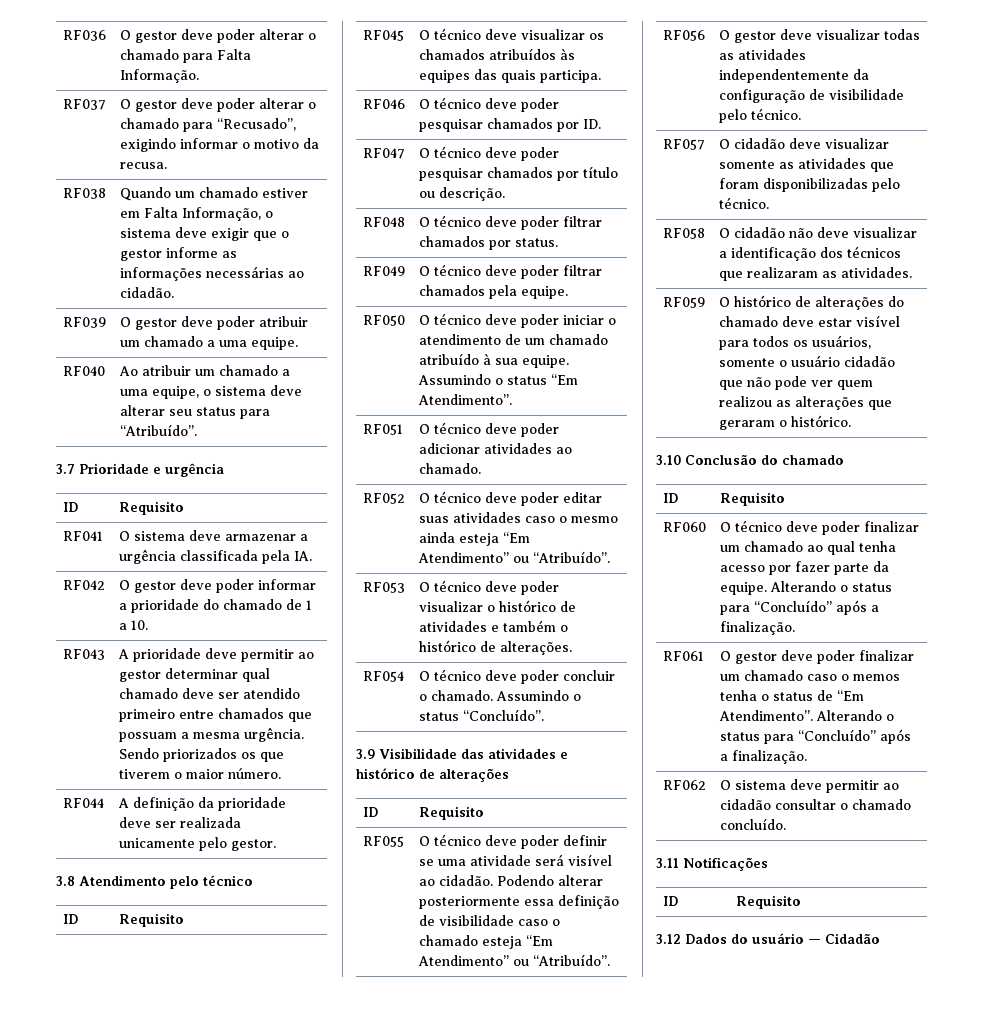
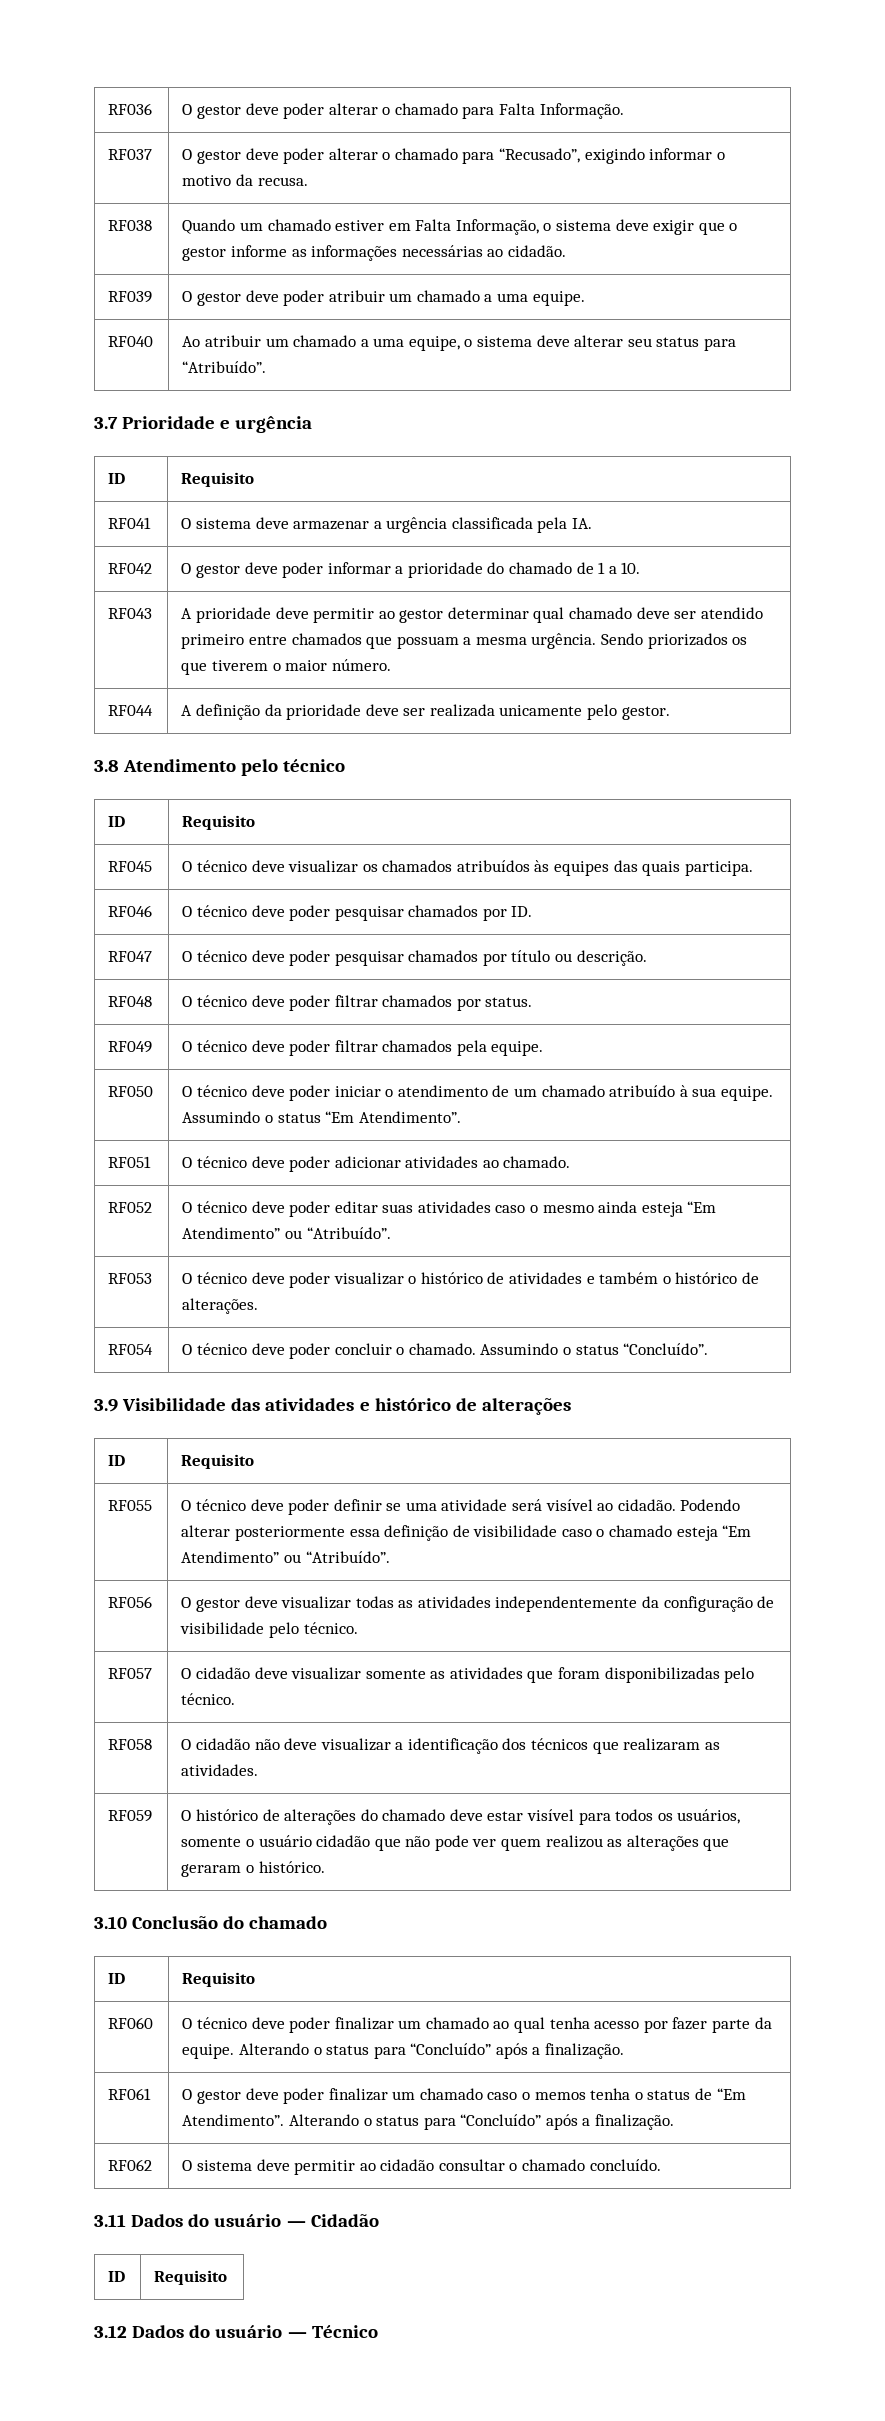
[683,857,768,871] Notificações -> [131,2214,379,2227] Dados do usuário — Cidadão
[825,933,880,944] Cidadão -> [311,2325,378,2338] Técnico

